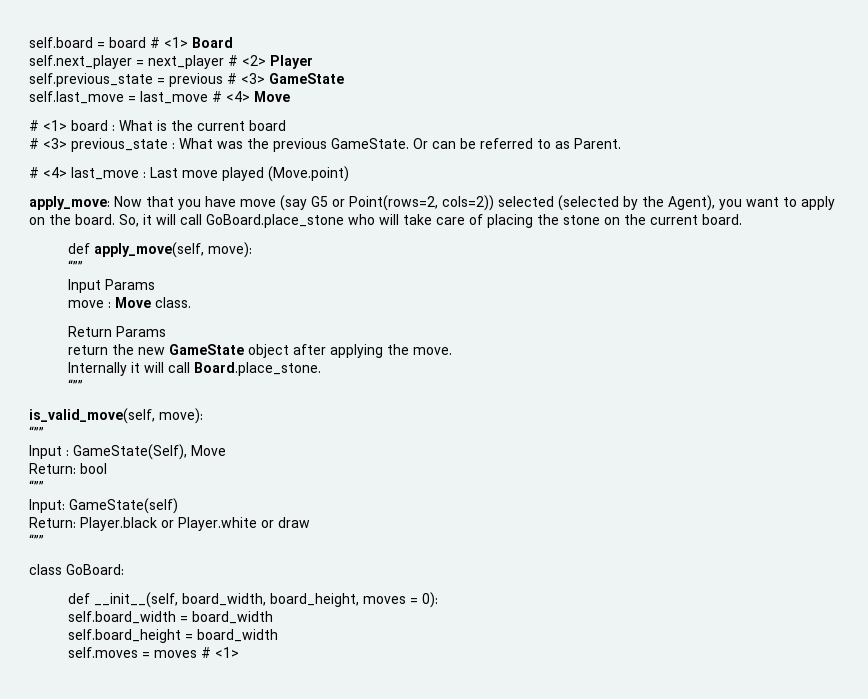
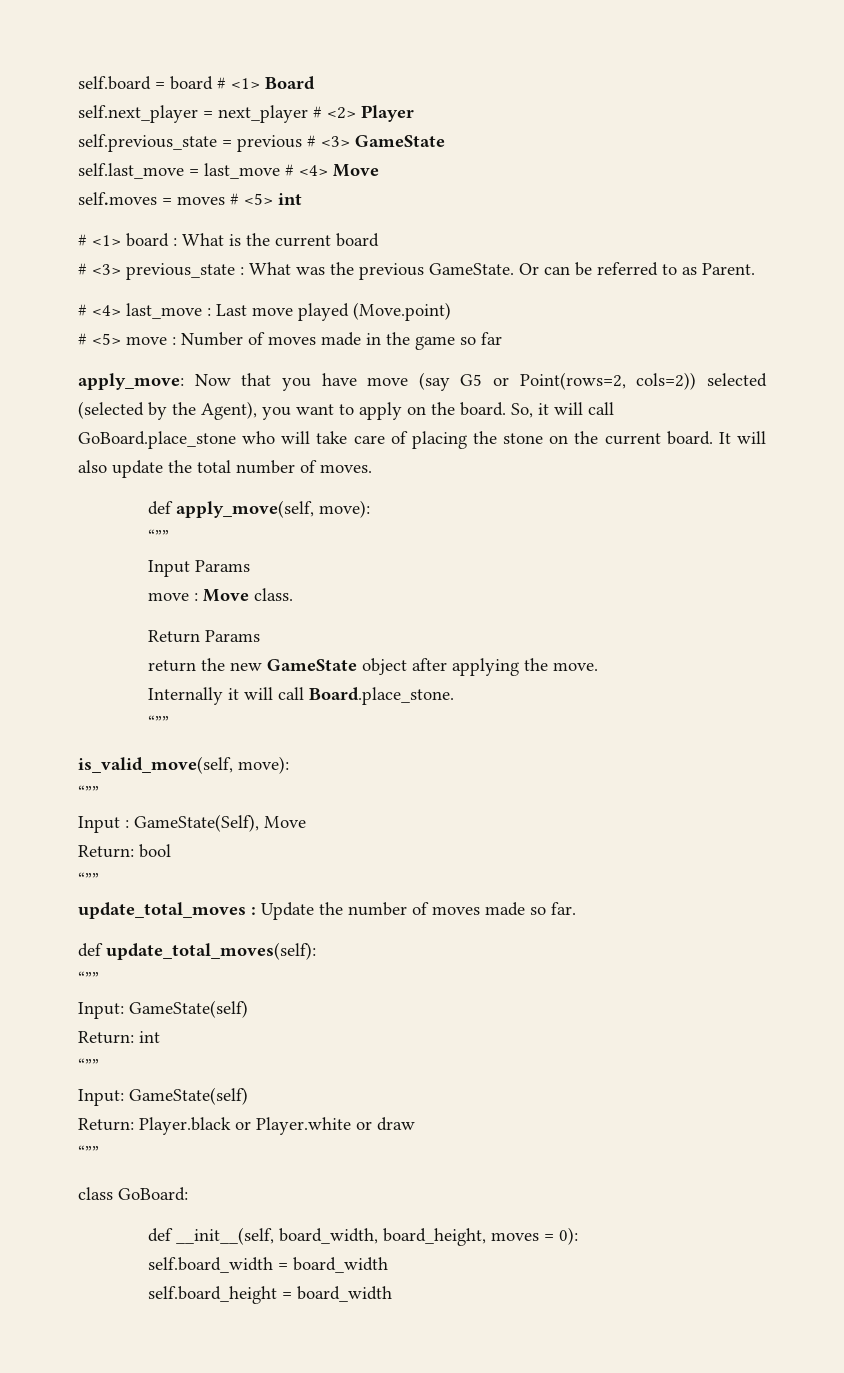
(290, 96) none -> [78,192,302,205] // self.moves = moves # <5> int
(349, 174) none -> [78,332,502,350] // # <5> move : Number of moves made in the game so far
(742, 219) none -> [718,431,766,444] [78,460,372,478] It will also update the total number of moves.
(44, 486) none -> [78,902,576,920] [78,942,316,960] [78,971,99,985] [78,1000,248,1019] [78,1031,160,1044] [78,1058,99,1072] // update_total_moves : Update the number of moves made so far. // def update_total_moves(self): // “”” // Input: GameState(self) // Return: int // “””
[68,647,240,658] // self.moves = moves # <1> -> (392, 1294) none

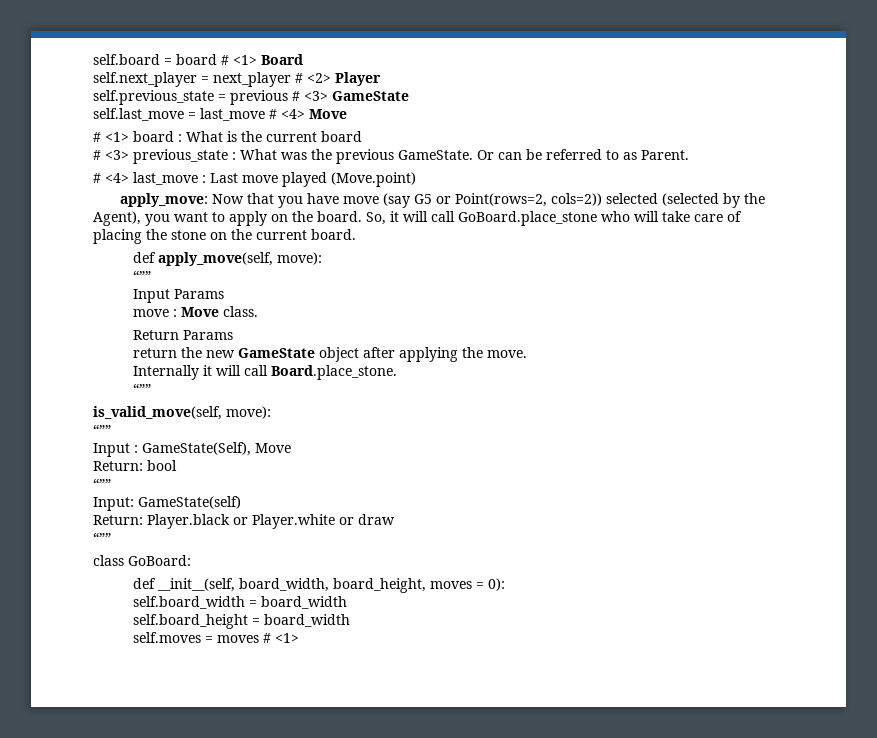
[78,192,302,205] // self.moves = moves # <5> int -> (347, 114) none
[78,332,502,350] // # <5> move : Number of moves made in the game so far -> (416, 179) none
[718,431,766,444] [78,460,372,478] It will also update the total number of moves. -> (356, 234) none
[78,902,576,920] [78,942,316,960] [78,971,99,985] [78,1000,248,1019] [78,1031,160,1044] [78,1058,99,1072] // update_total_moves : Update the number of moves made so far. // def update_total_moves(self): // “”” // Input: GameState(self) // Return: int // “”” -> (111, 483) none
(392, 1294) none -> [132,632,299,643] // self.moves = moves # <1>

